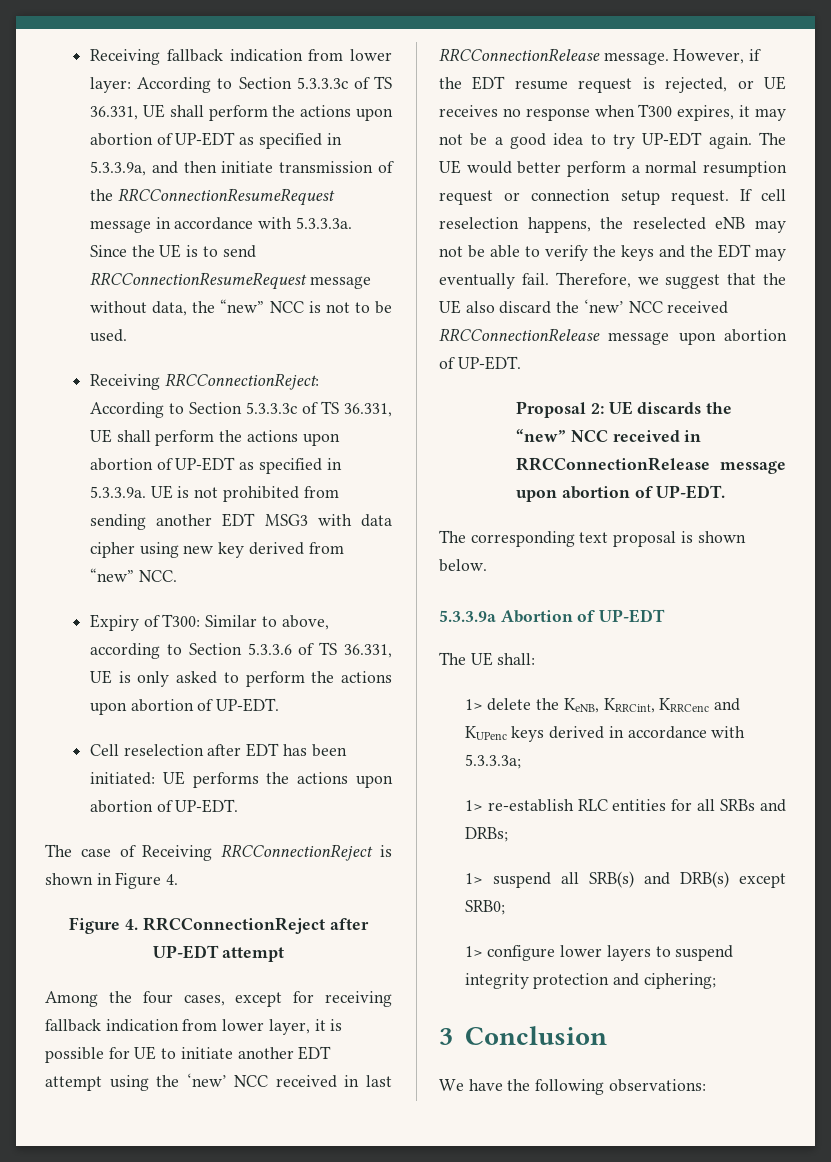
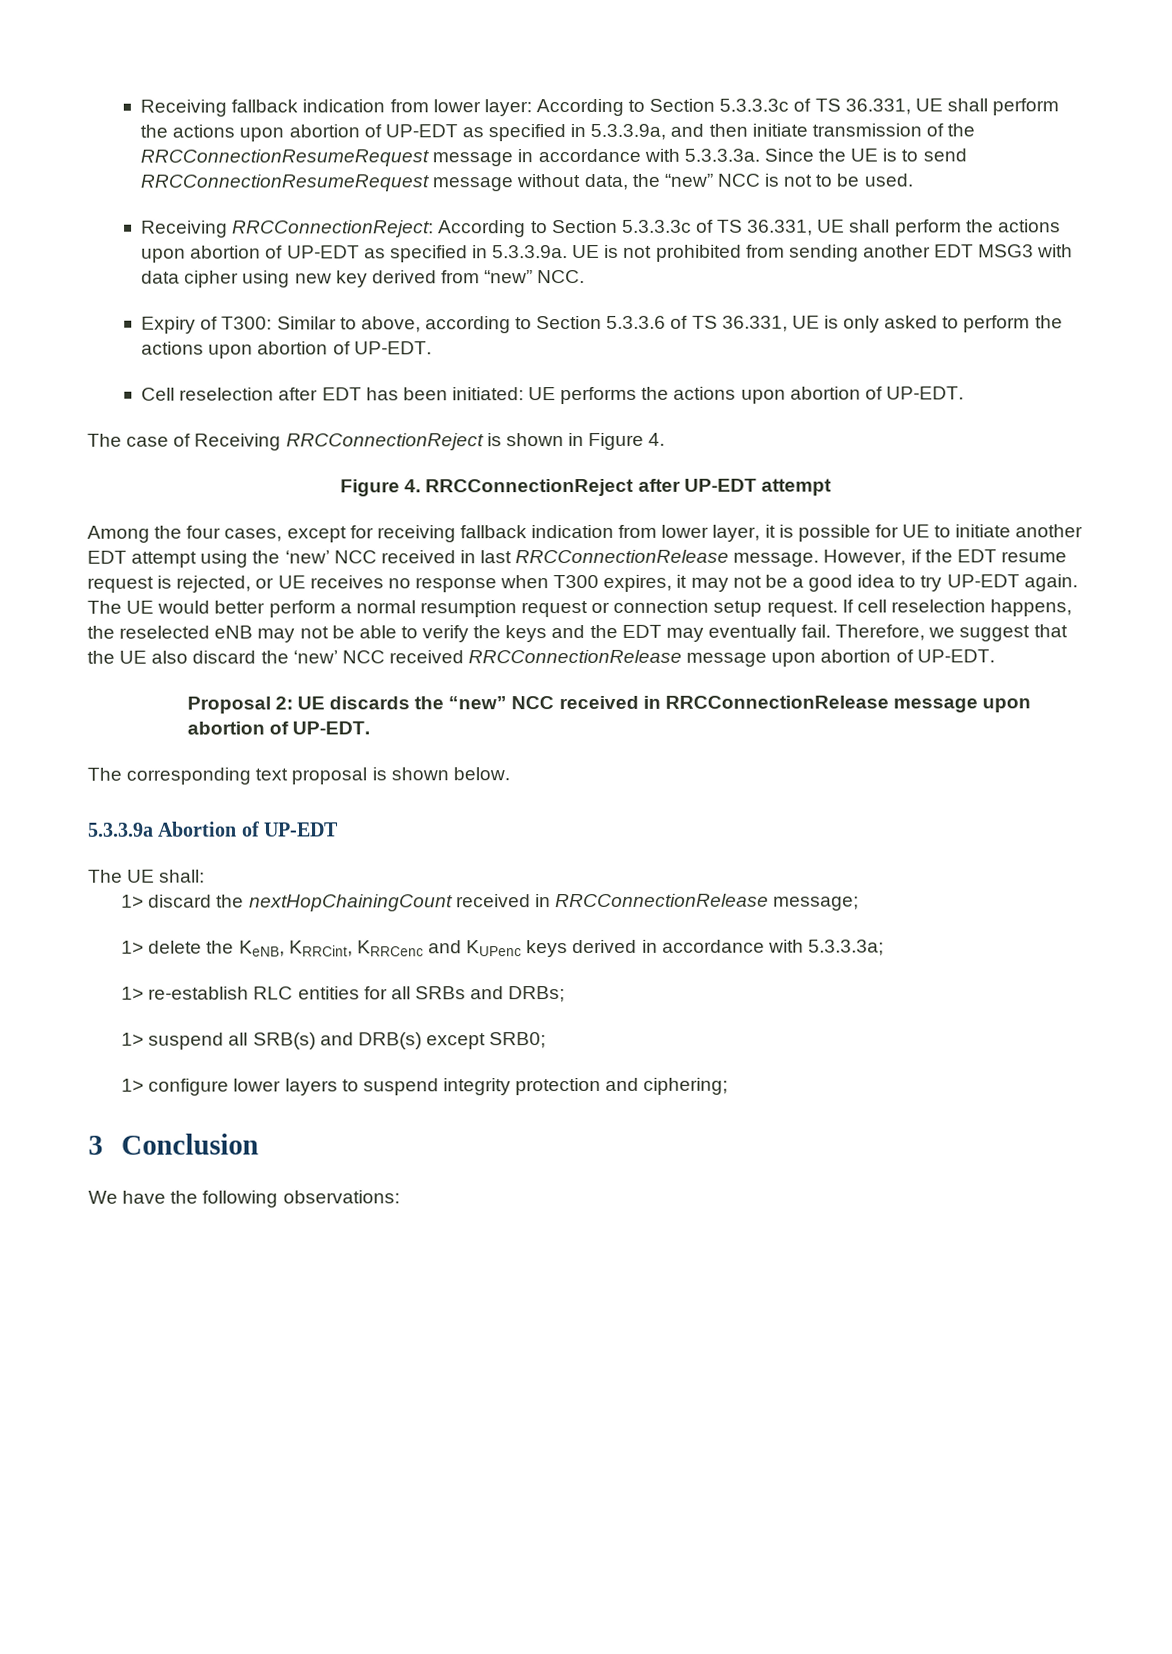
(536, 659) none -> [121,893,860,912] // 1> discard the nextHopChainingCount received in RRCConnectionRelease message;

